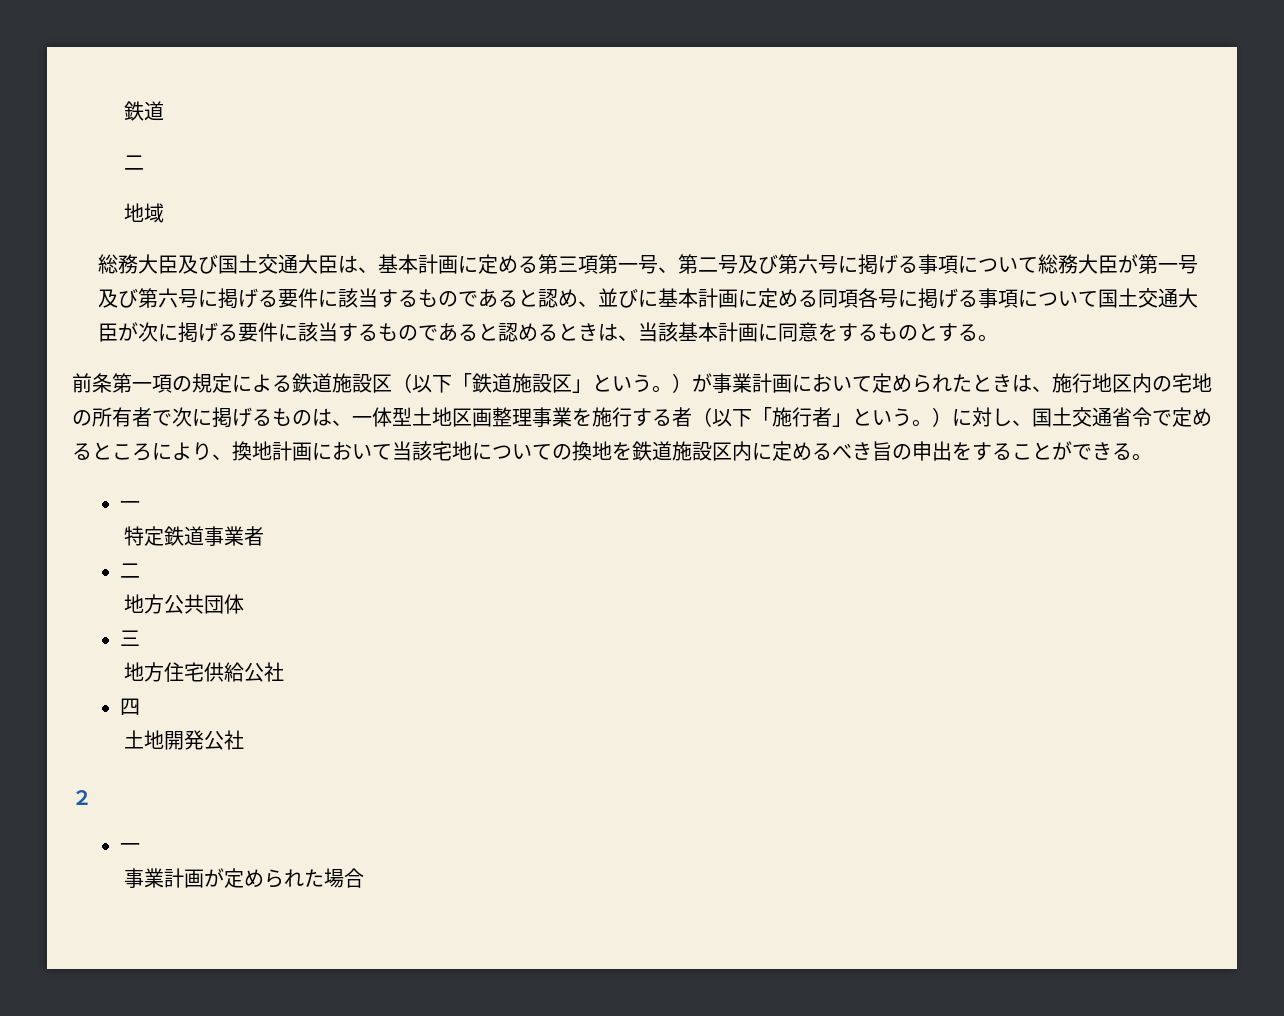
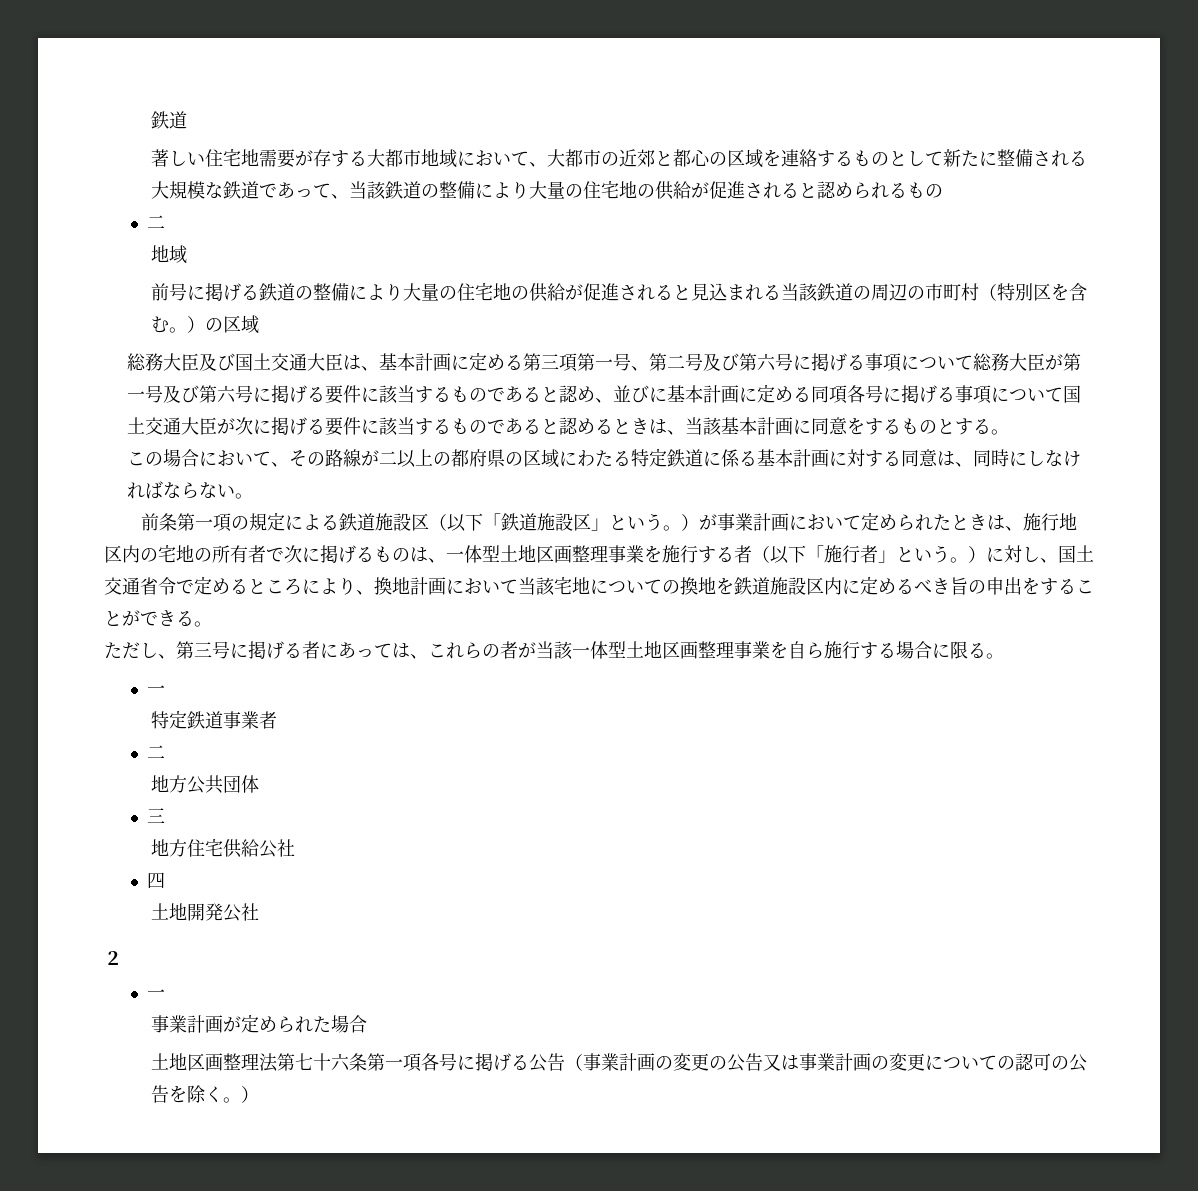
[124,155,145,170] [124,203,145,222] 二 // 地 -> [150,148,1087,168] [150,180,943,200] [147,215,166,229] [150,245,187,264] [150,282,1087,302] [150,315,241,333] 著しい住宅地需要が存する大都市地域において、大都市の近郊と都心の区域を連絡するものとして新たに整備される大規模な鉄道であって、当該鉄道の整備により大量の住宅地の供給が促進されると認められるもの // 二 // 地域 // 前号に掲げる鉄道の整備により大量の住宅地の供給が促進されると見込まれる当該鉄道の周辺の市町村（特別区を含む。）の区
(999, 338) none -> [127,448,1082,468] [127,481,254,499] // この場合において、その路線が二以上の都府県の区域にわたる特定鉄道に係る基本計画に対する同意は、同時にしなければならない。
(1152, 457) none -> [104,641,1004,660] // ただし、第三号に掲げる者にあっては、これらの者が当該一体型土地区画整理事業を自ら施行する場合に限る。
(365, 878) none -> [150,1053,1087,1072] [150,1085,259,1103] // 土地区画整理法第七十六条第一項各号に掲げる公告（事業計画の変更の公告又は事業計画の変更についての認可の公告を除く。）

